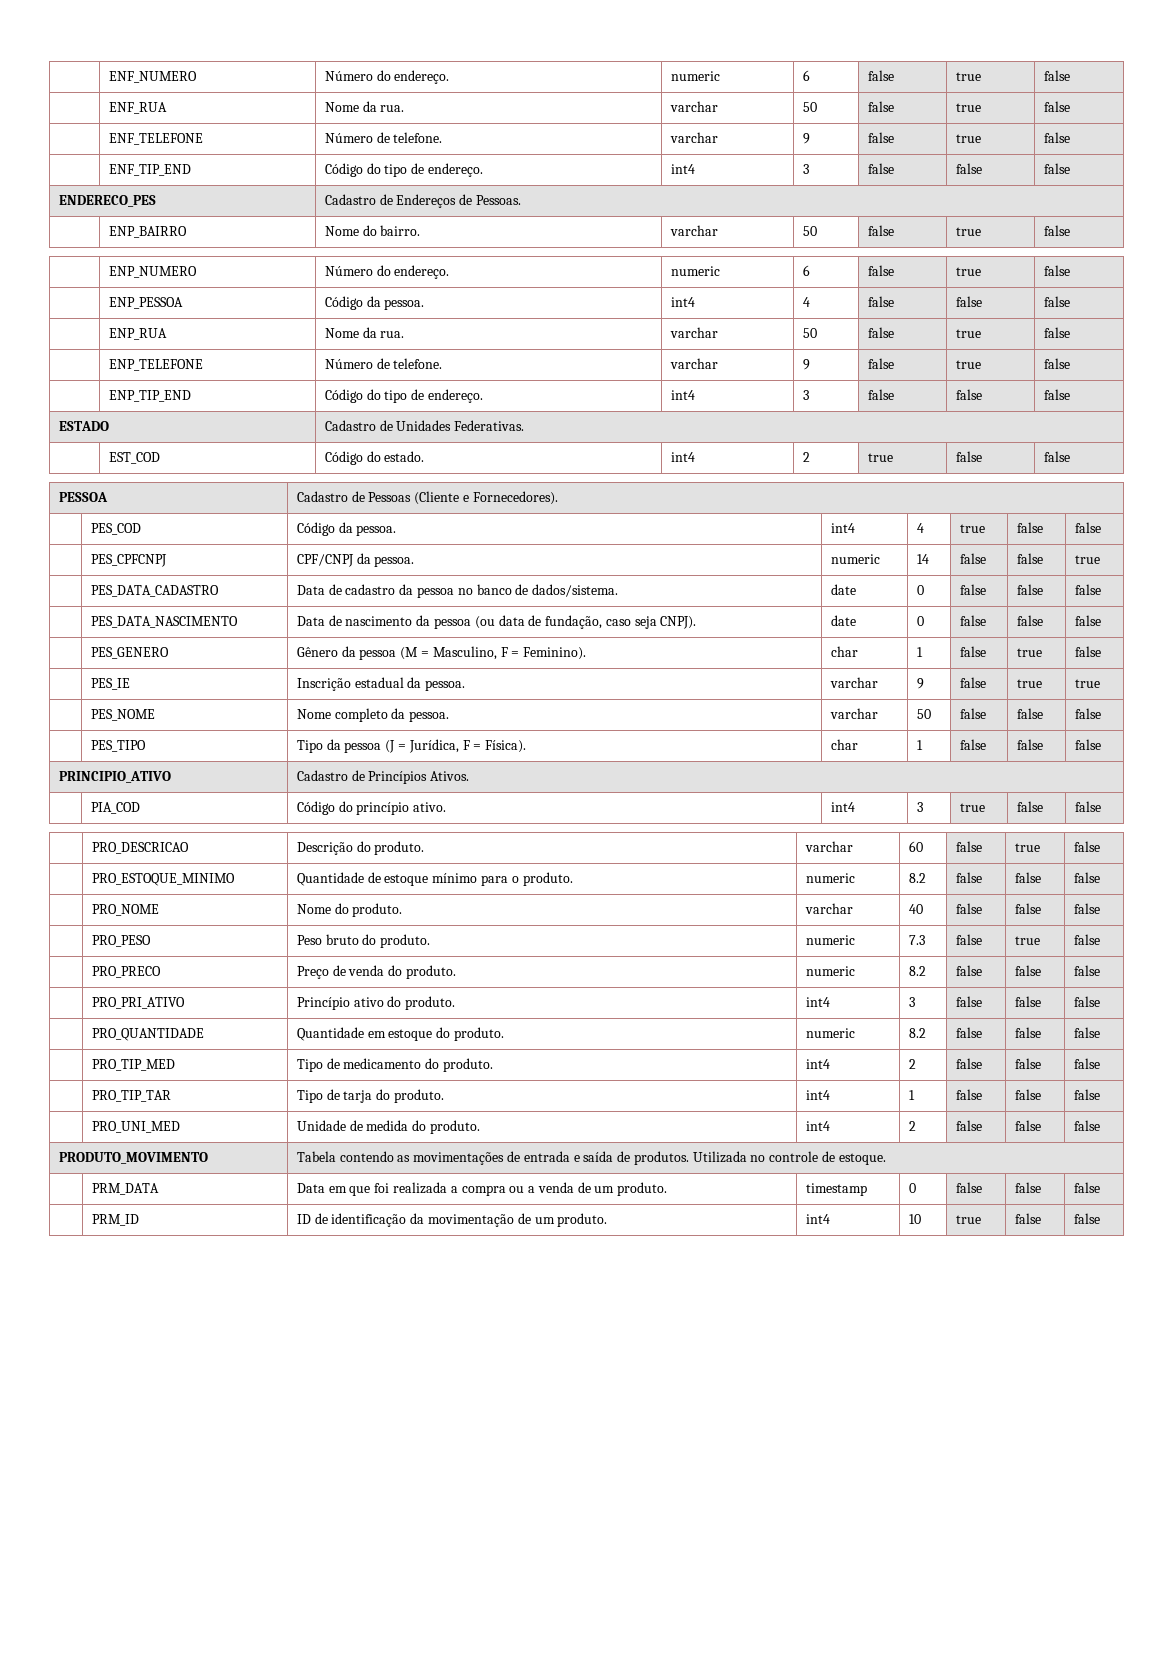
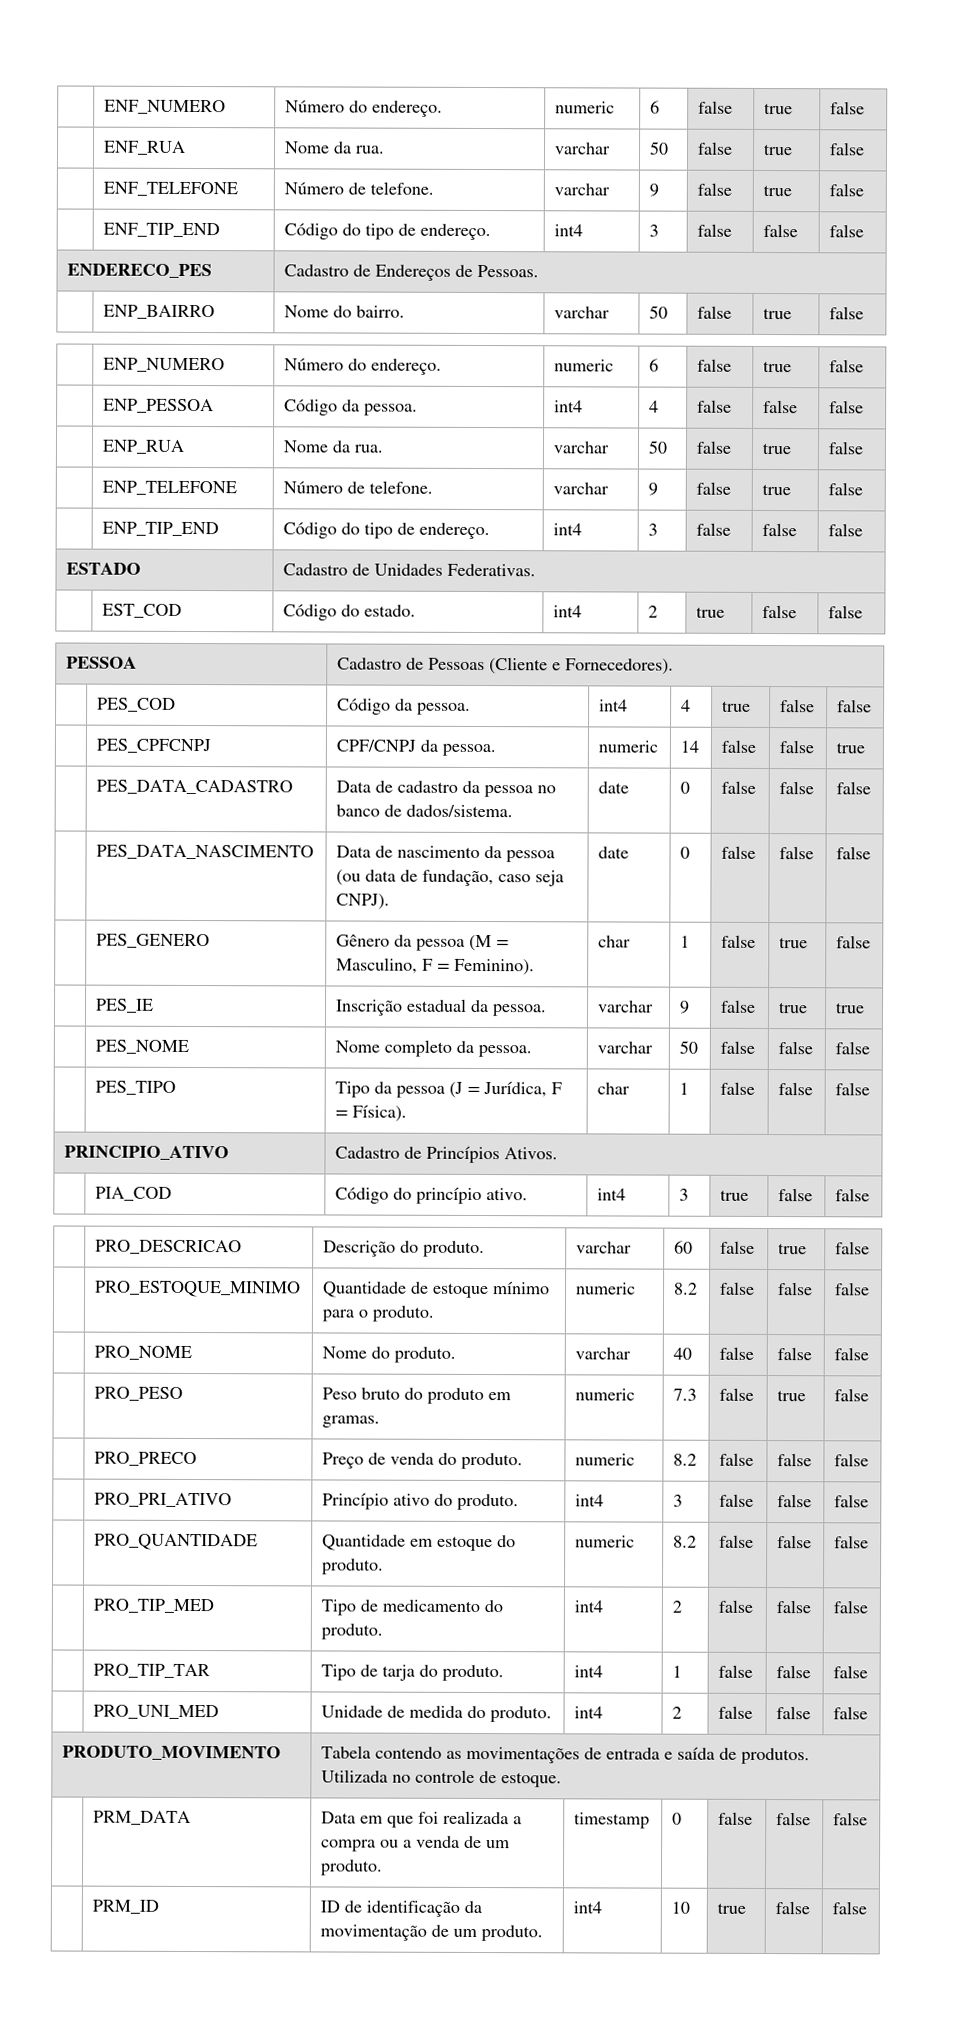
[380,934,431,948] produto. -> [427,1387,512,1405] [322,1415,381,1428] produto em gramas.

